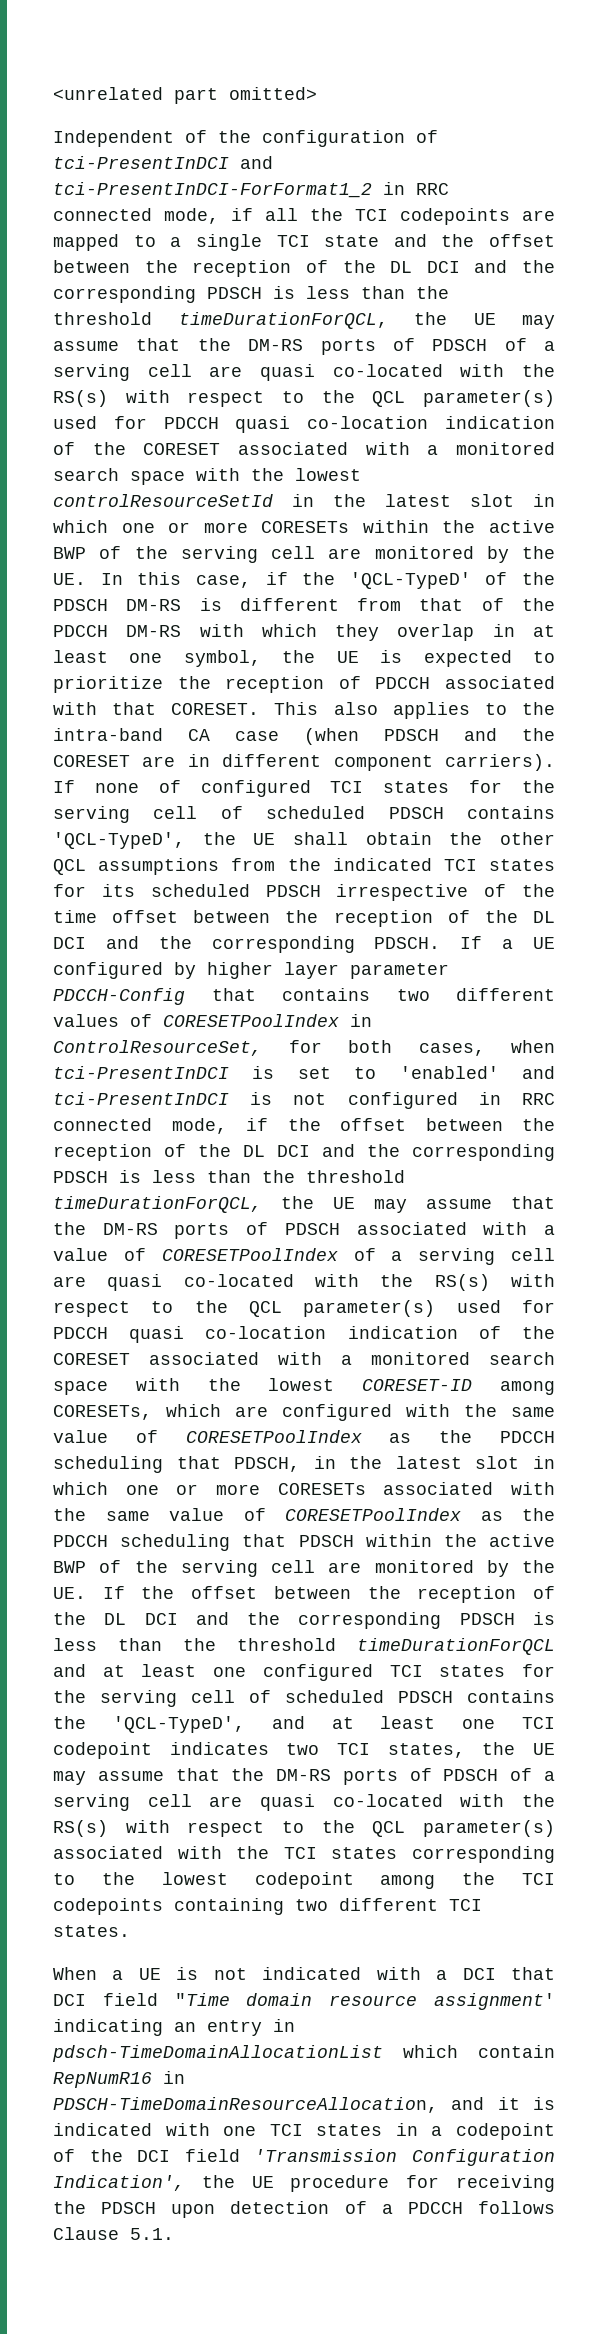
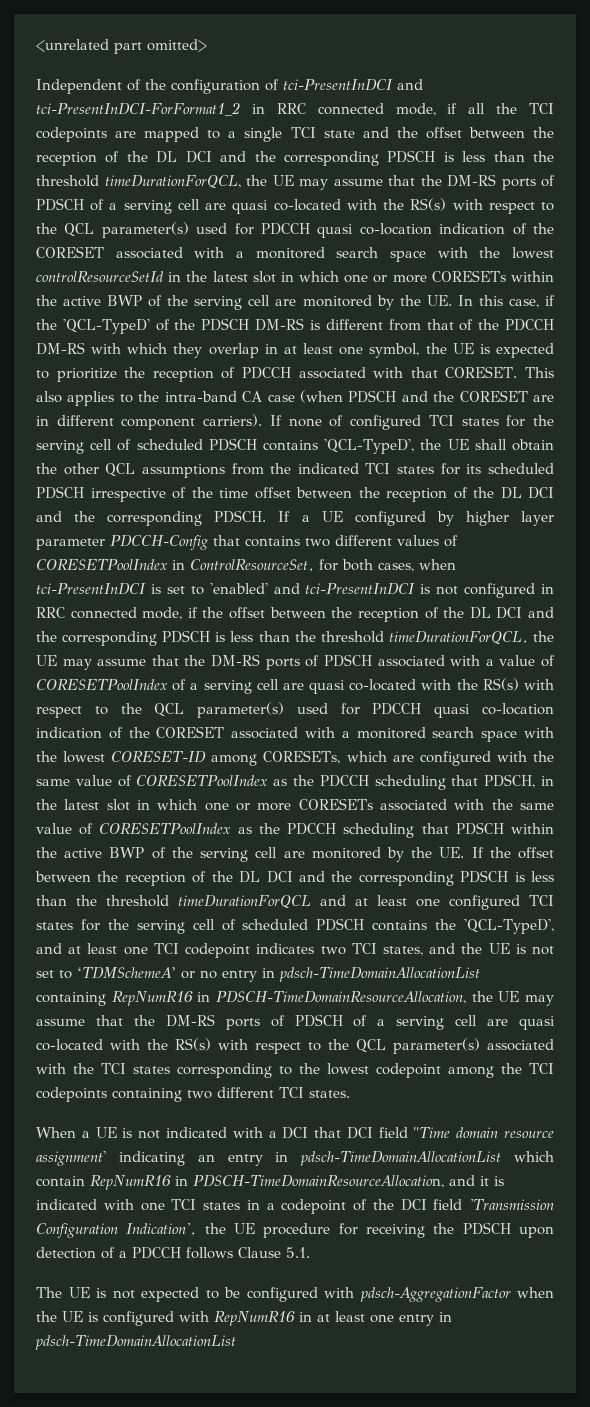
(465, 1750) none -> [429,943,554,955] [36,967,480,982] [36,991,466,1006] and the UE is not set to ‘TDMSchemeA’ or no entry in pdsch-TimeDomainAllocationList containing RepNumR16 in PDSCH-TimeDomainResourceAllocation,
(174, 2234) none -> [36,1287,554,1302] [36,1311,452,1326] [35,1335,236,1350] // The UE is not expected to be configured with pdsch-AggregationFactor when the UE is configured with RepNumR16 in at least one entry in pdsch-TimeDomainAllocationList

